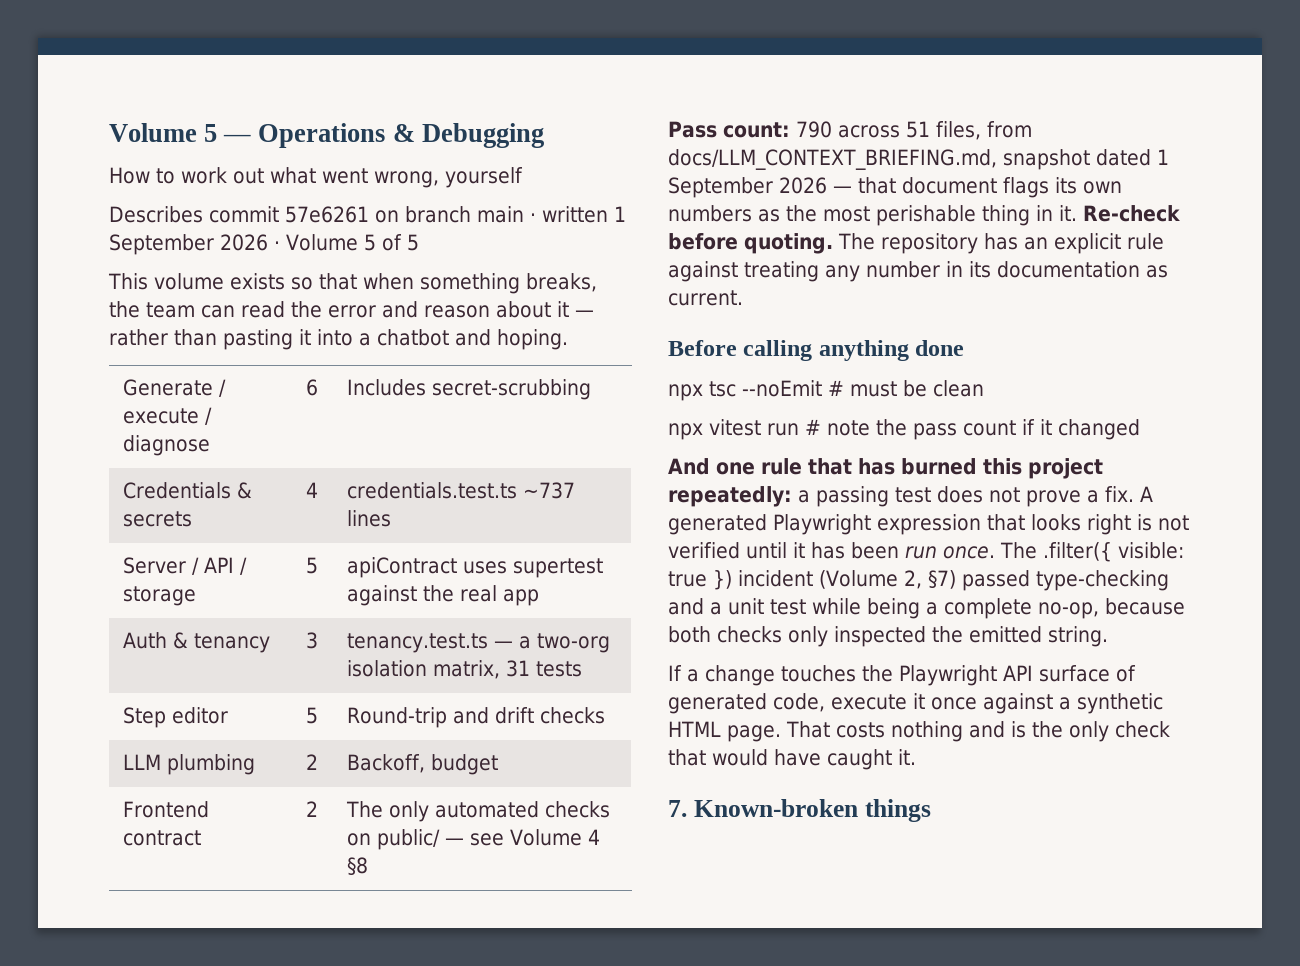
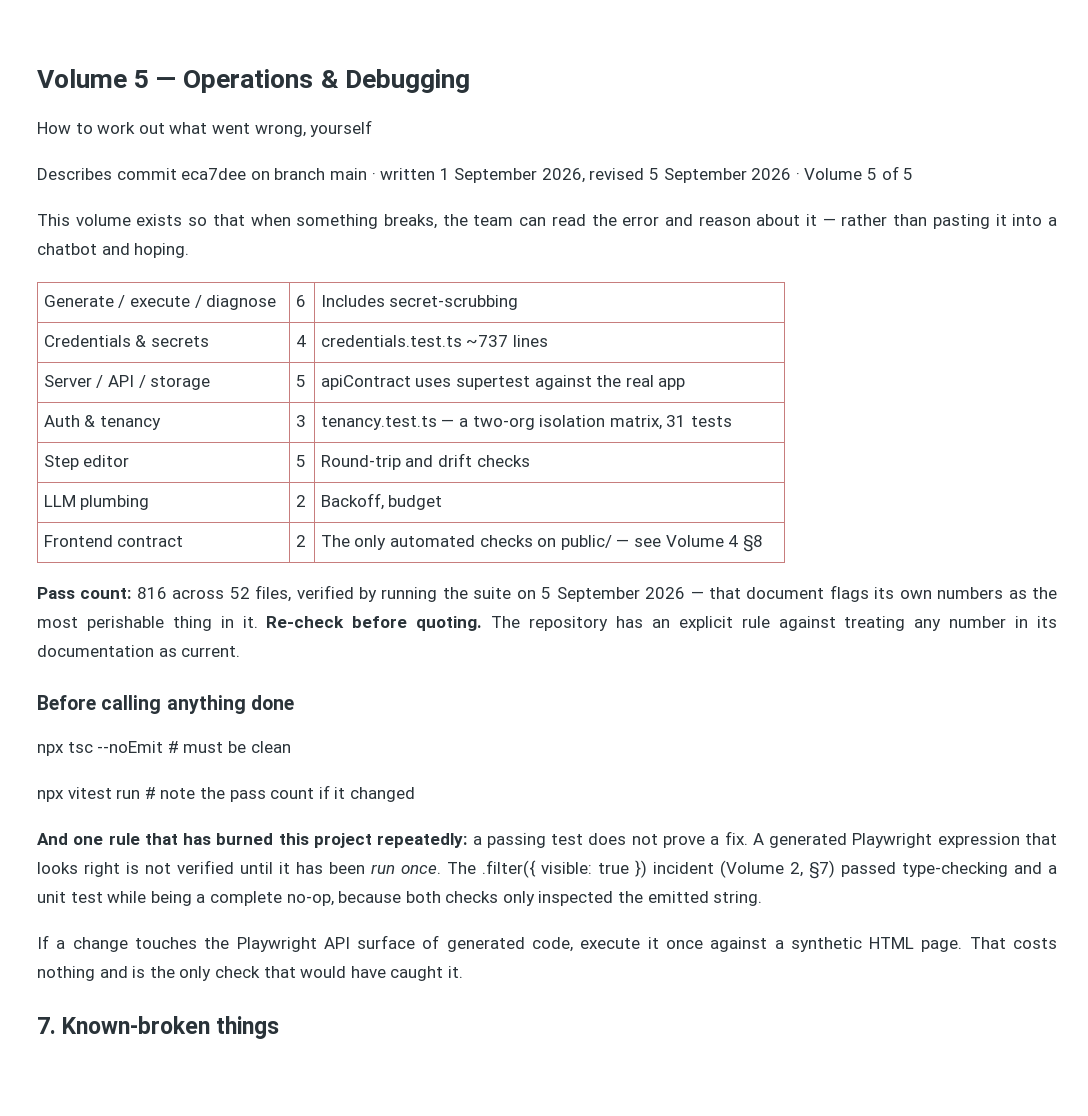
[285,206,369,223] 57e6261 -> [181,168,247,180] eca7dee
(214, 244) none -> [541,168,747,183] 2026, revised 5 September
[796,121,1032,140] [668,149,1169,170] 790 across 51 files, from docs/LLM_CONTEXT_BRIEFING.md, snapshot dated 1 -> [136,585,552,602] 816 across 52 files, verified by running the suite on 5

